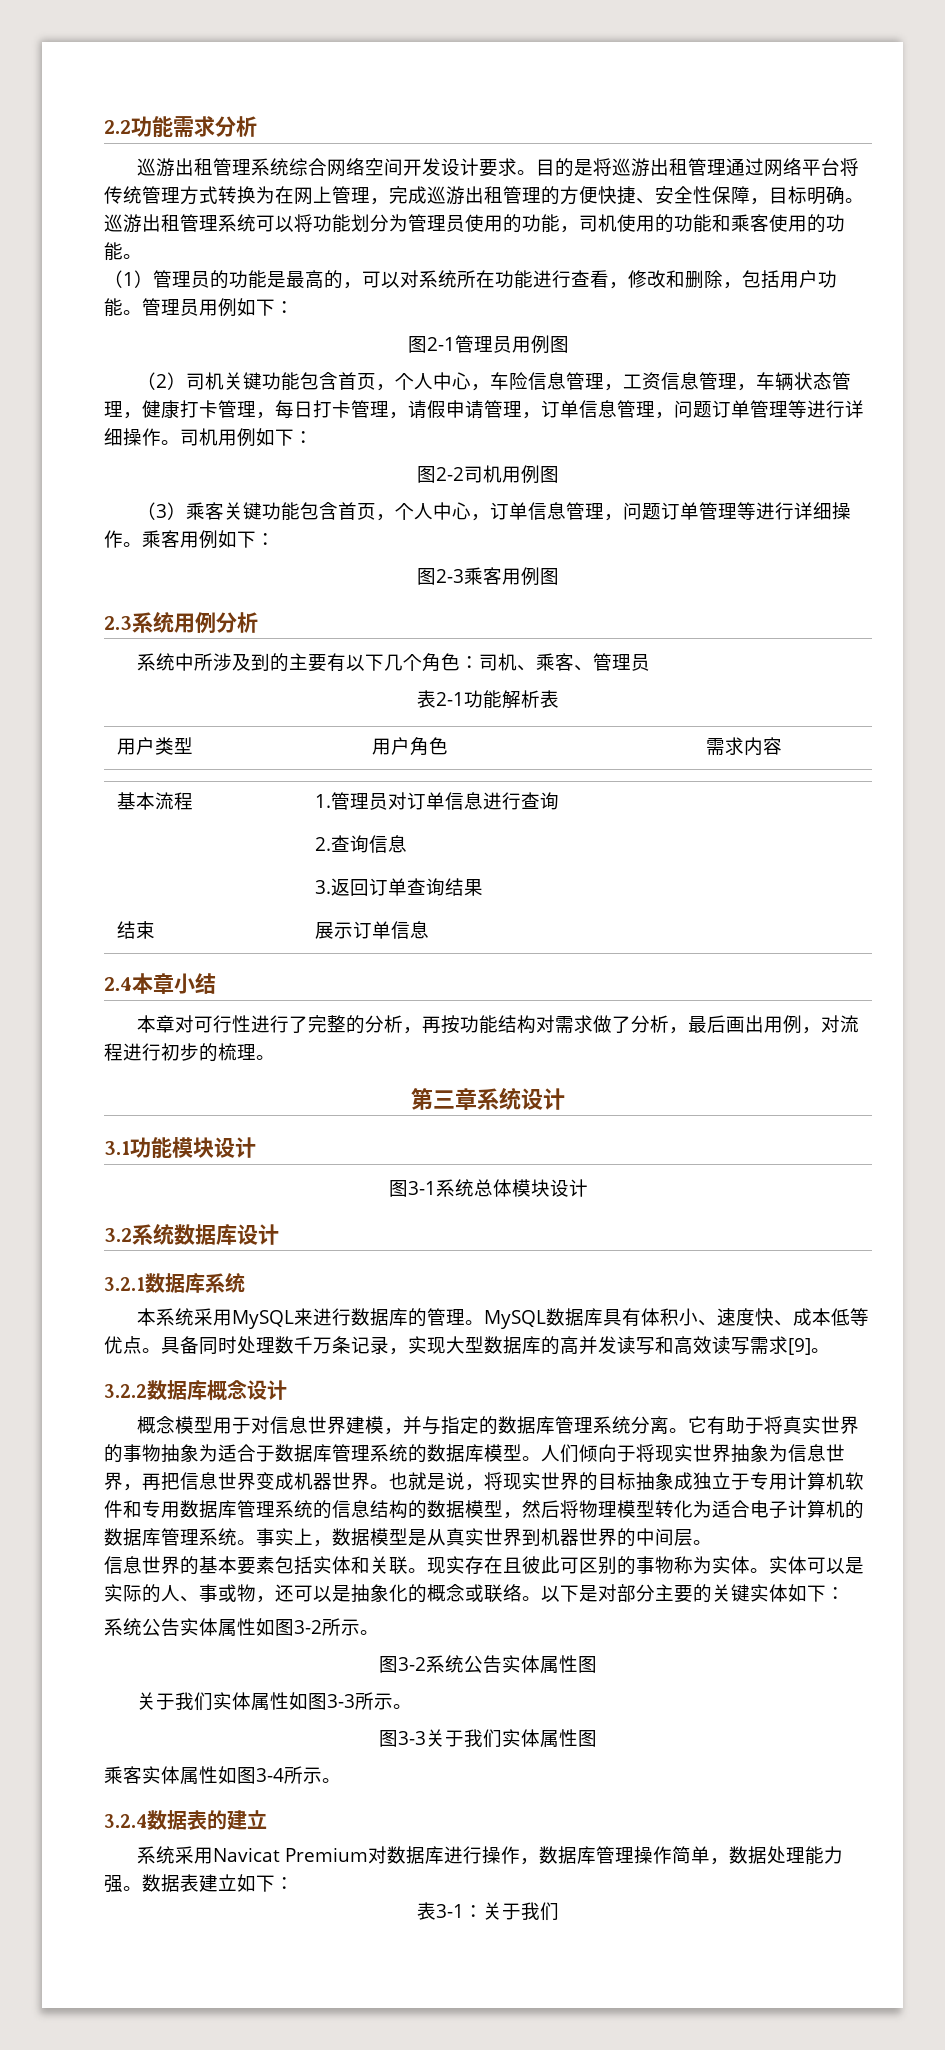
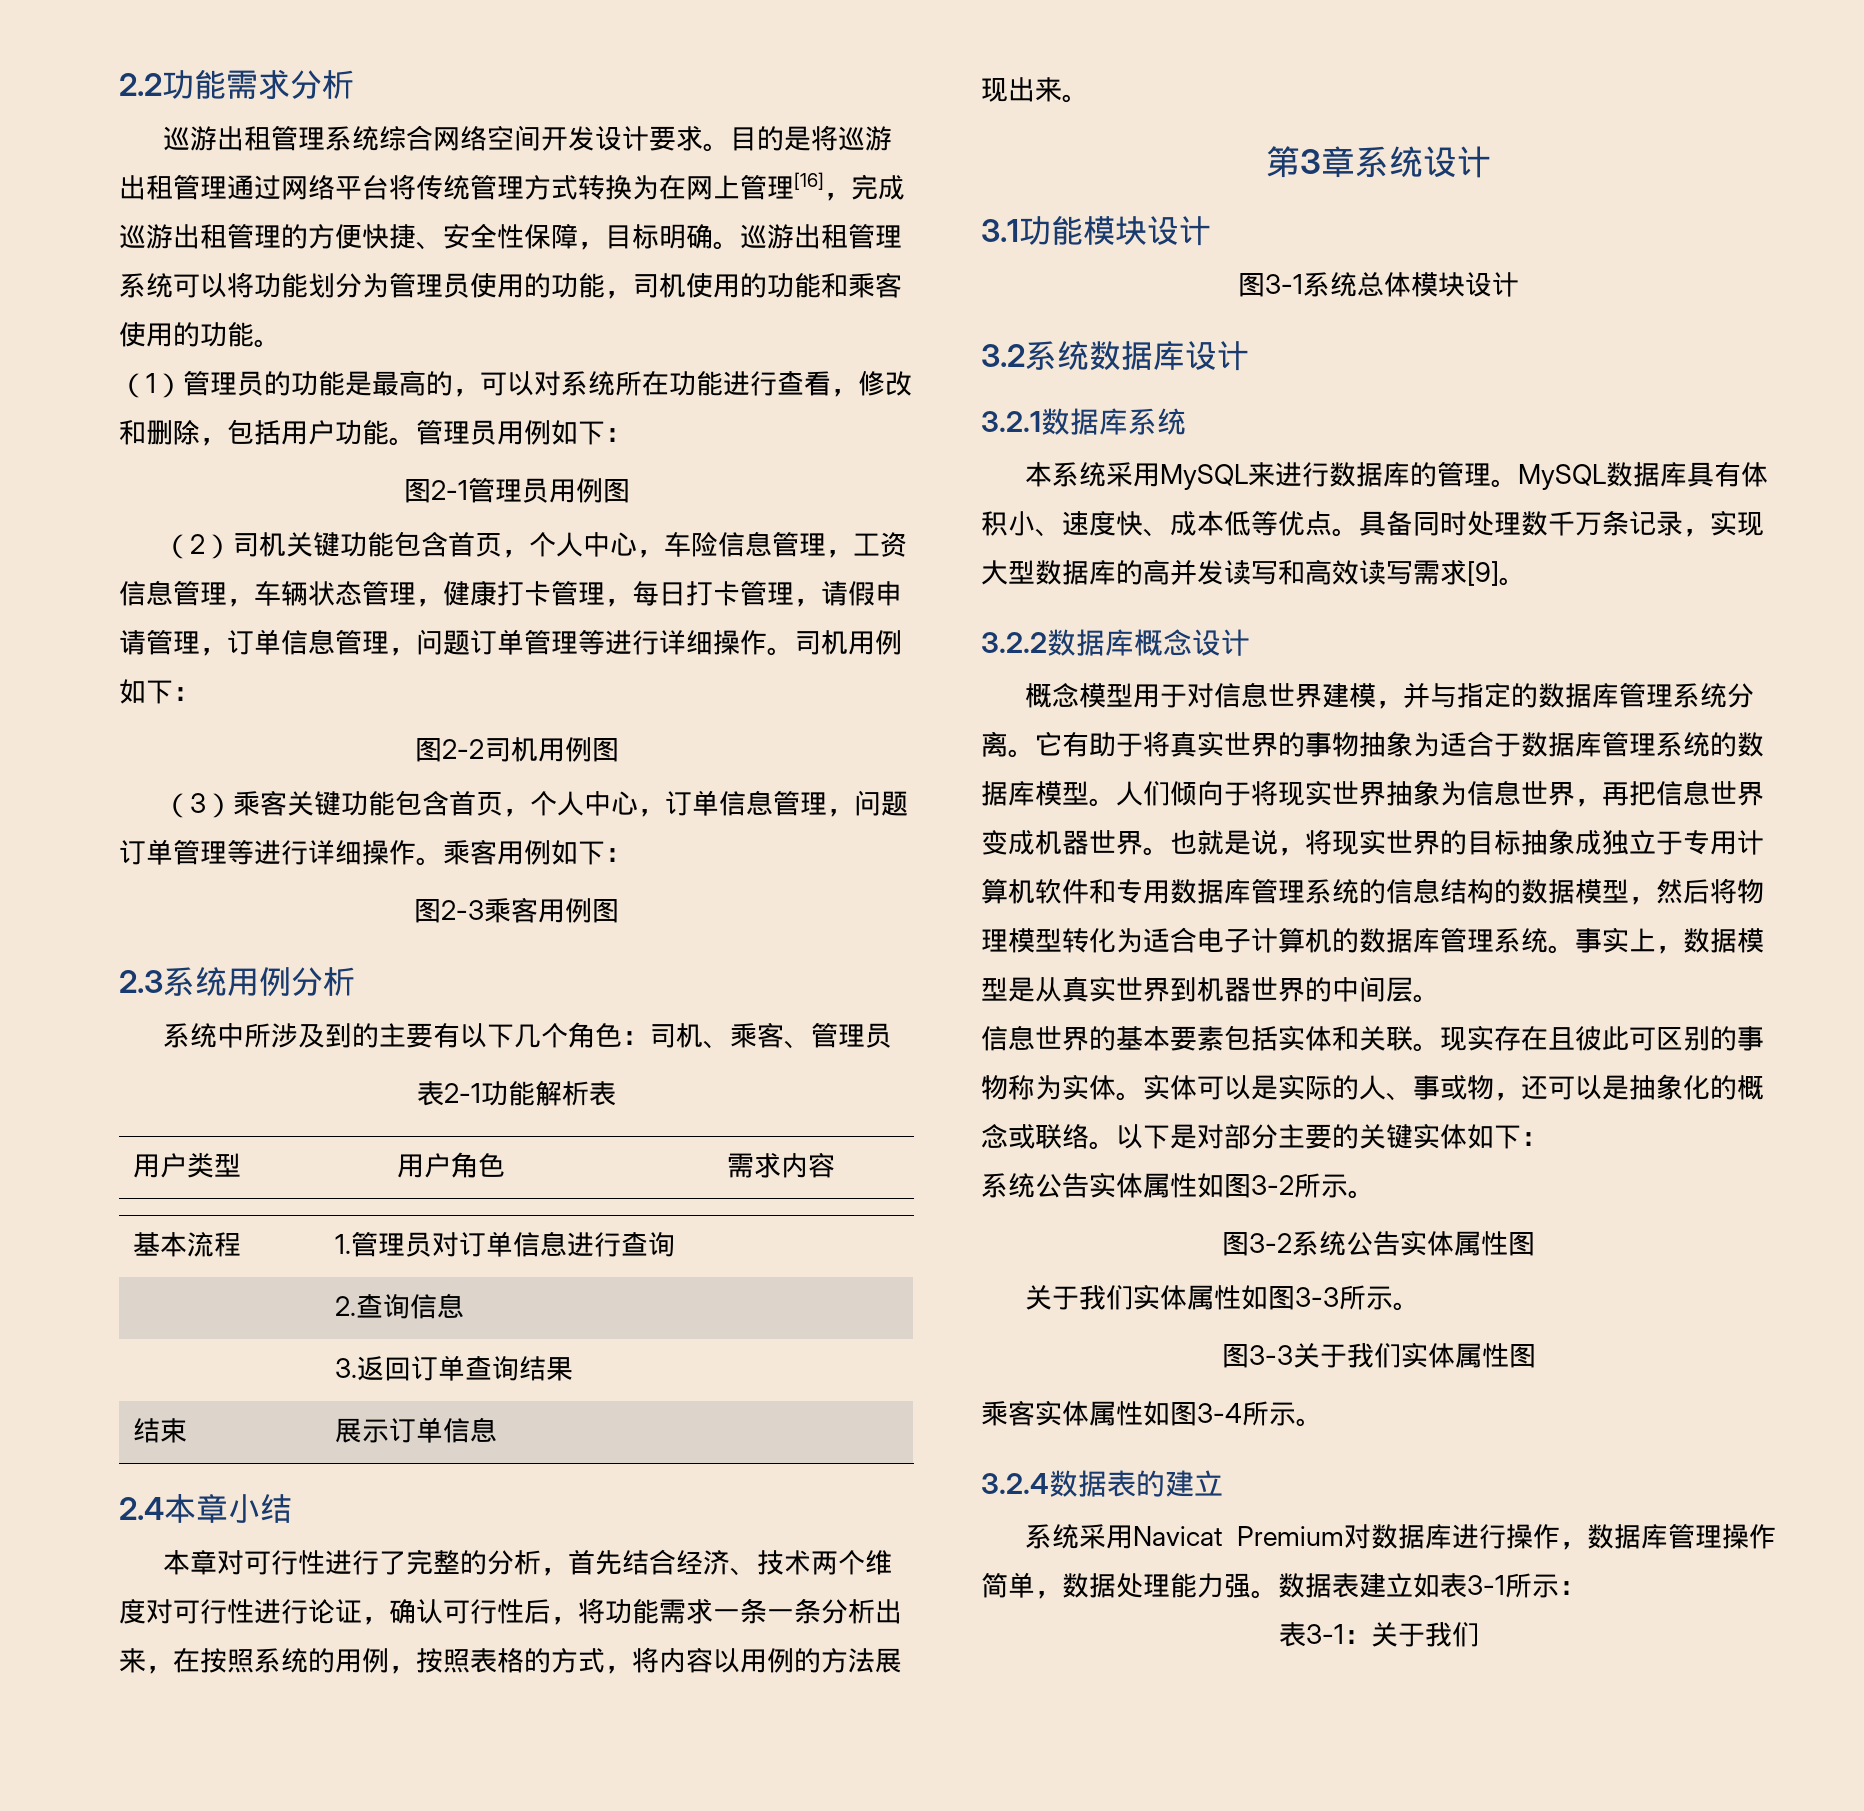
(370, 195) none -> [794,172,824,190] [16]
[422,1015,860,1034] [104,1043,256,1062] 再按功能结构对需求做了分析，最后画出用例，对流程进行初步的梳理 -> [568,1549,893,1576] [119,1598,902,1625] [119,1647,902,1674] [981,77,1062,102] 首先结合经济、技术两个维度对可行性进行论证，确认可行性后，将功能需求一条一条分析出来，在按照系统的用例，按照表格的方式，将内容以用例的方法展现出来
[433,1090,455,1109] 三 -> [1300,149,1321,174] 3
[256,1875,275,1892] 下 -> [1440,1573,1559,1598] 表3-1所示

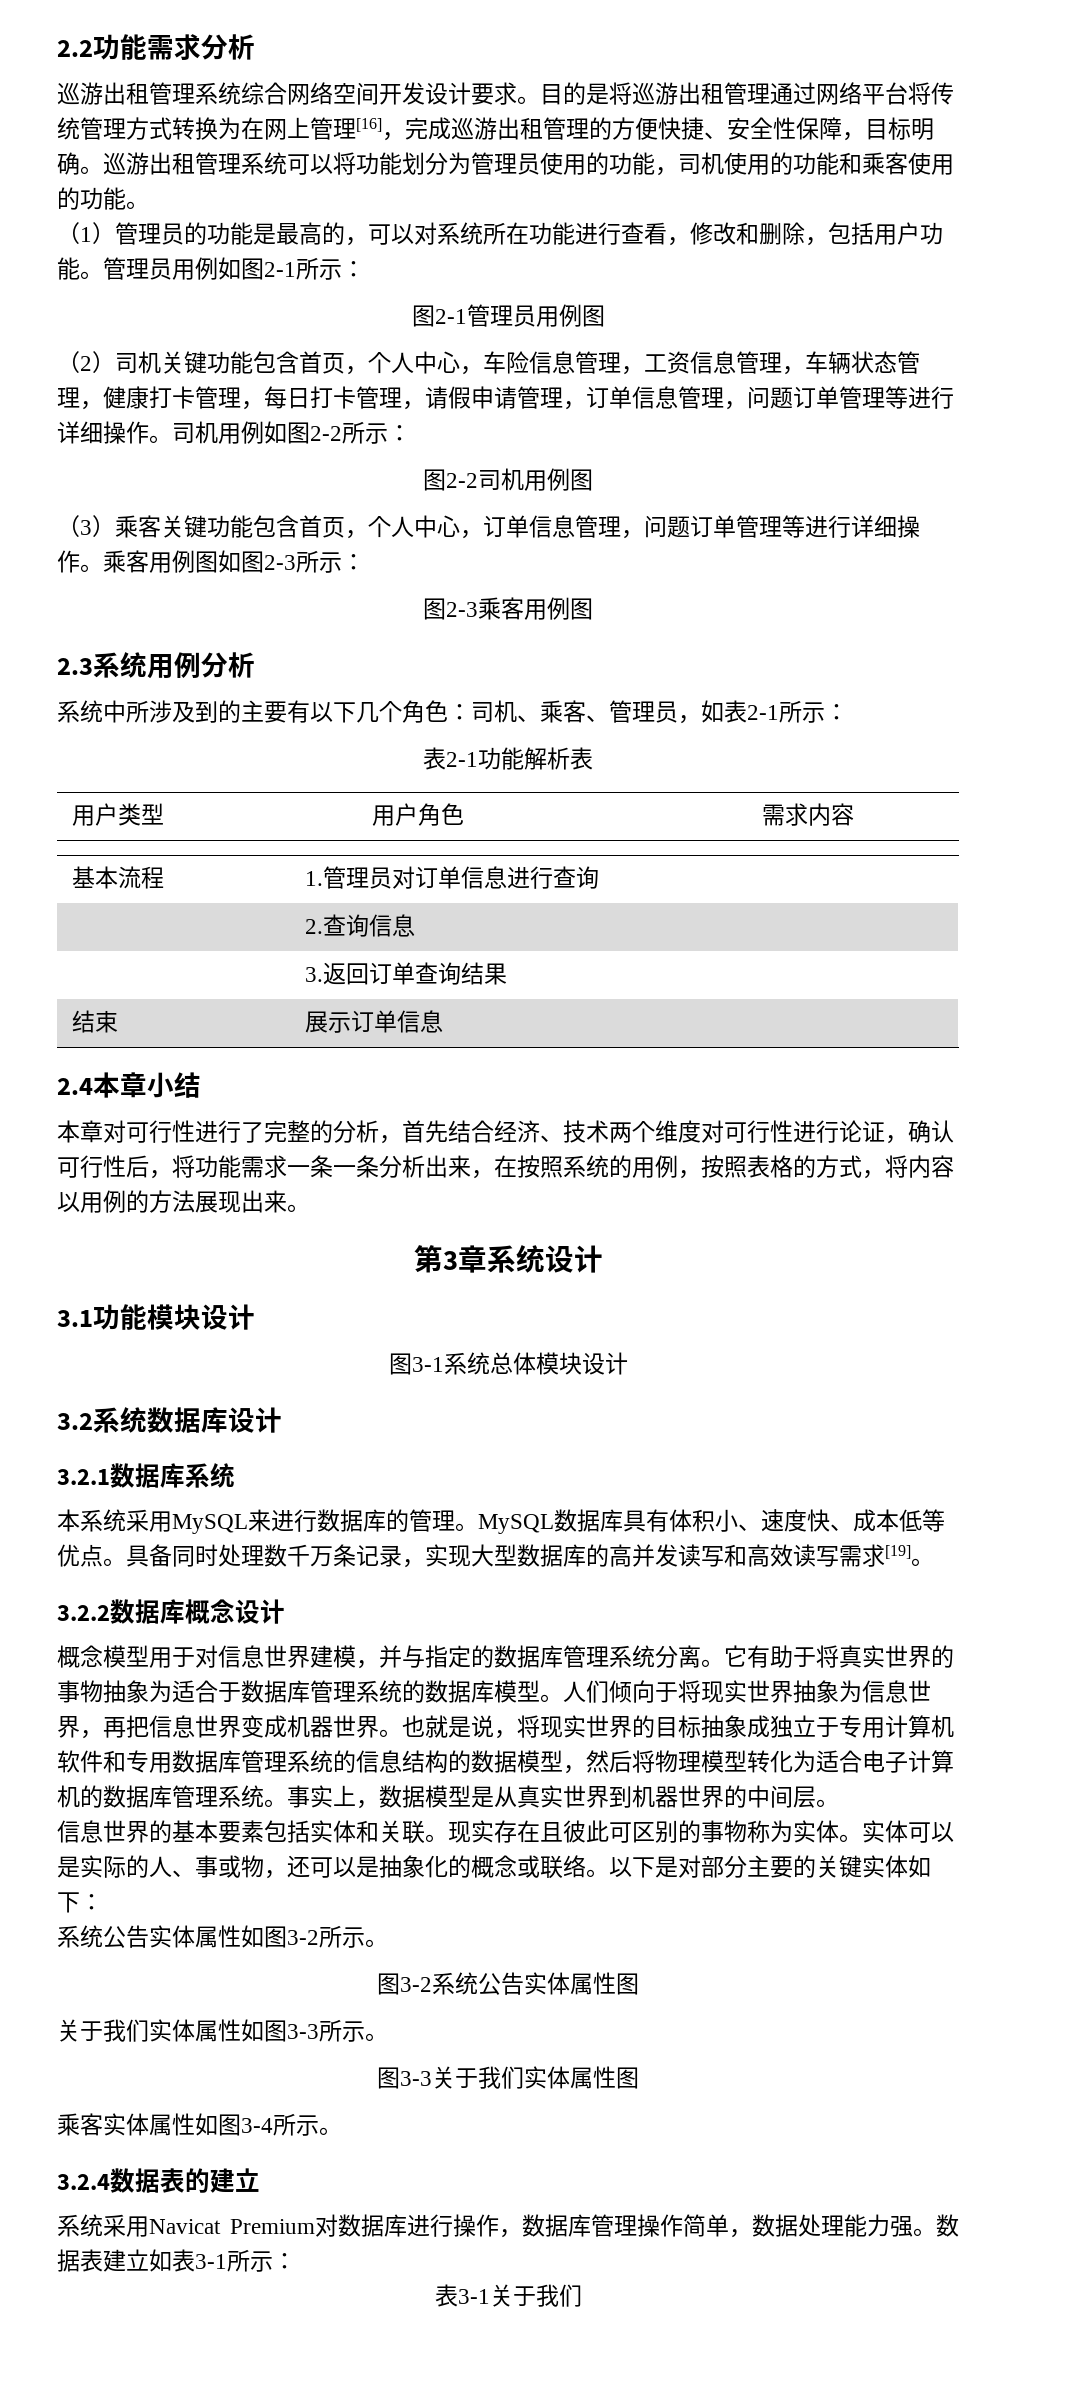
[578,421,605,445] 下 -> [241,257,342,280] 图2-1所示
[146,680,173,704] 下 -> [287,421,388,444] 图2-2所示
[551,840,605,865] 如下 -> [195,550,342,573] 图如图2-3所示
(893, 1035) none -> [678,700,848,724] ，如表2-1所示：
[1467,561,1499,586] [9] -> [885,1545,911,1559] [19]
[1343,1630,1371,1644] ： -> (490, 2296) none

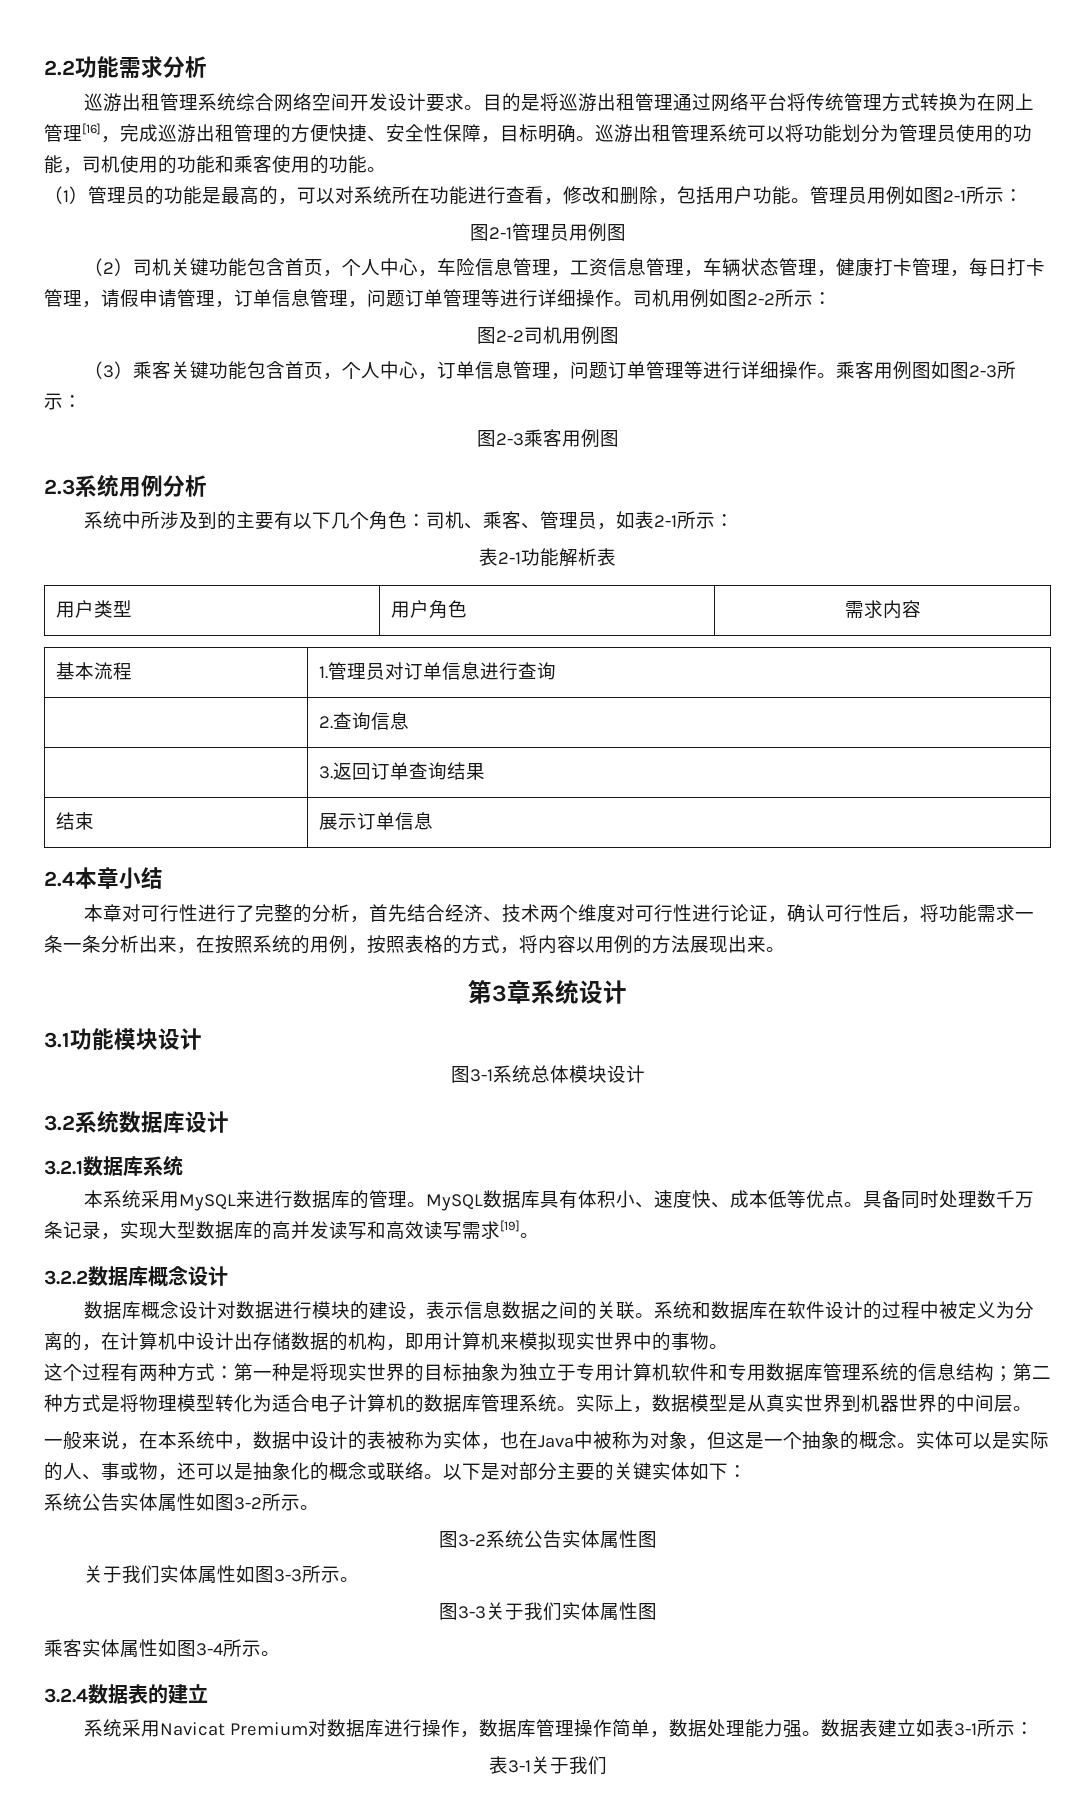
[57,1645,954,1669] [57,1680,931,1703] [57,1715,517,1739] 概念模型用于对信息世界建模，并与指定的数据库管理系统分离。它有助于将真实世界的事物抽象为适合于数据库管理系统的数据库模型。人们倾向于将现实世界抽象为信息世界，再把信息世界变成机器世界。也就是说， -> [83,1301,1034,1320] [44,1332,728,1351] [44,1363,310,1382] 数据库概念设计对数据进行模块的建设，表示信息数据之间的关联。系统和数据库在软件设计的过程中被定义为分离的，在计算机中设计出存储数据的机构，即用计算机来模拟现实世界中的事物。 // 这个过程有两种方式：第一种是
[747,1715,770,1738] 成 -> [500,1363,519,1381] 为
[448,1750,632,1774] 的数据模型，然后 -> [994,1363,1051,1382] [44,1394,120,1413] ；第二种方式是
[287,1785,333,1808] 事实 -> [576,1394,614,1412] 实际
[57,1820,839,1844] 信息世界的基本要素包括实体和关联。现实存在且彼此可区别的事物称为实体 -> [44,1431,897,1450] 一般来说，在本系统中，数据中设计的表被称为实体，也在Java中被称为对象，但这是一个抽象的概念

